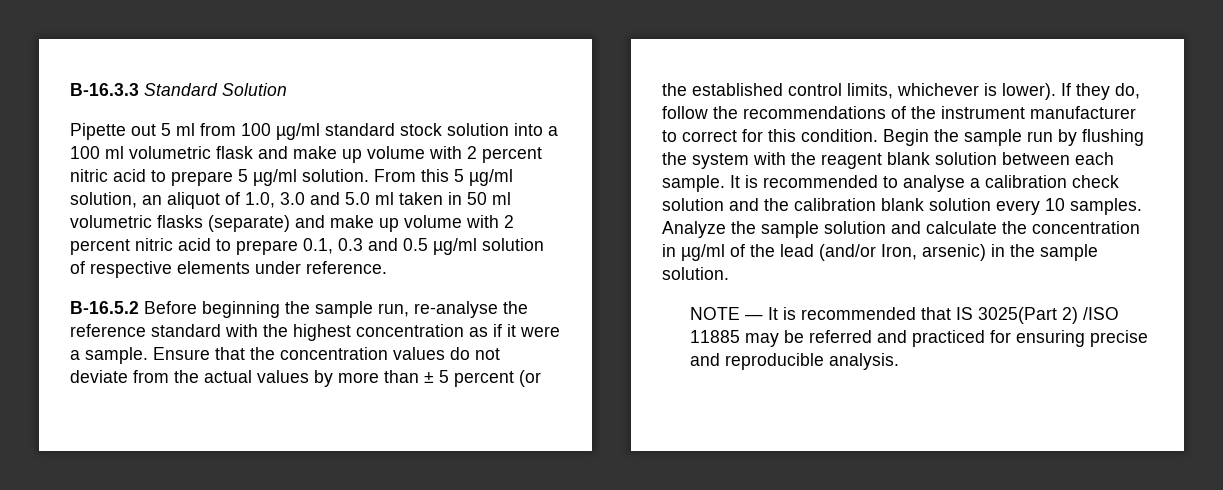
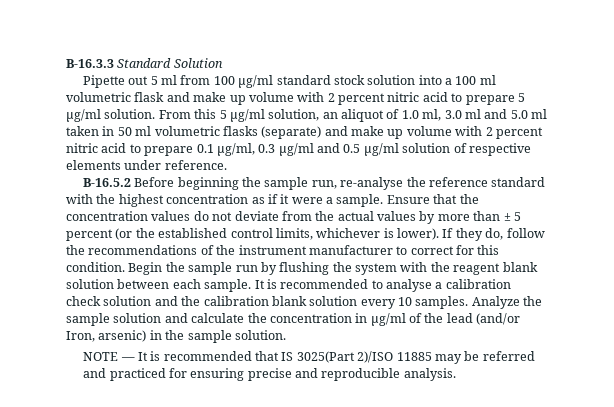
[245,192,305,208] 1.0, 3.0 -> [401,109,481,121] 1.0 ml, 3.0 ml
[303,238,363,254] 0.1, 0.3 -> [196,143,314,156] 0.1 µg/ml, 0.3 µg/ml
[1062,307,1120,324] 2) /ISO -> [357,351,394,363] 2)/ISO

